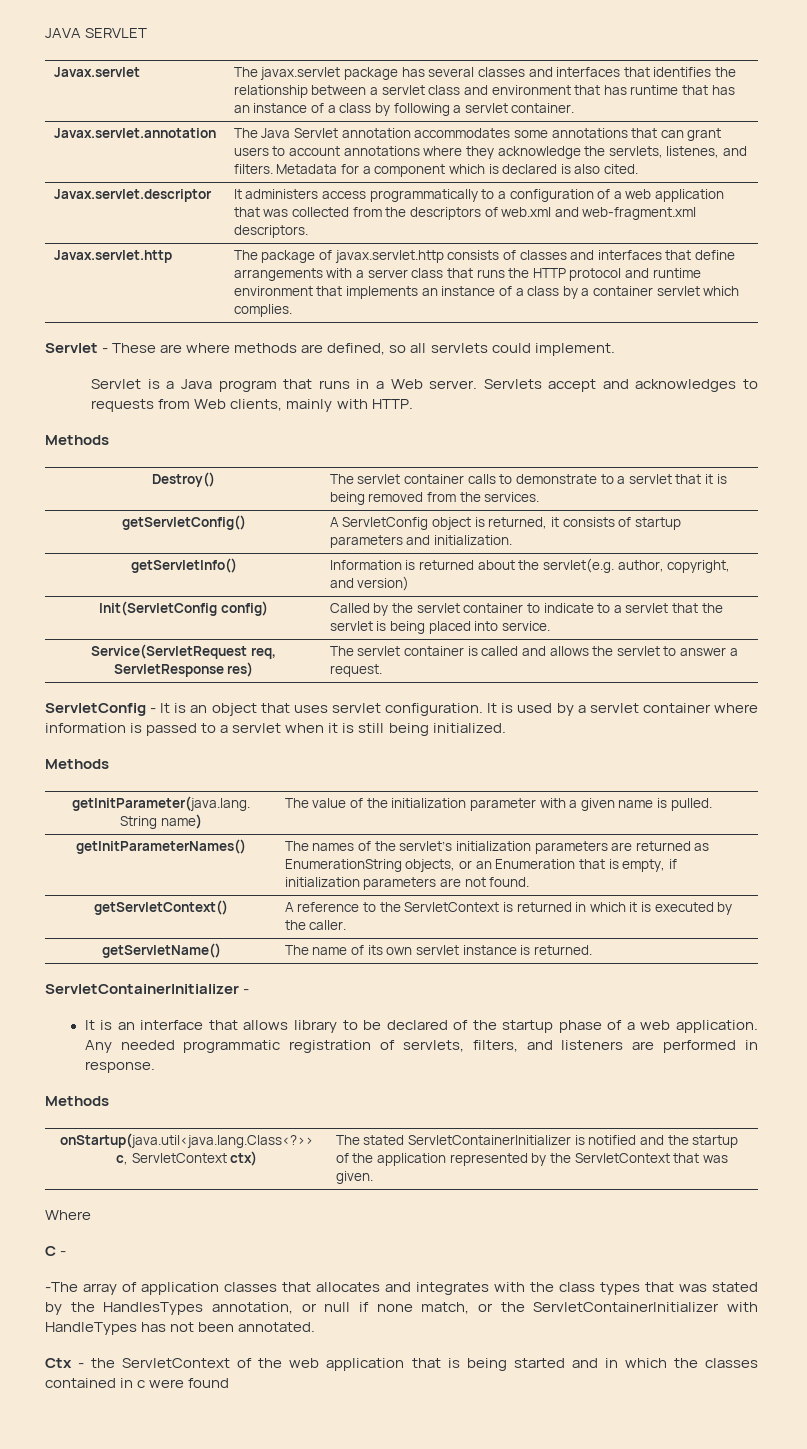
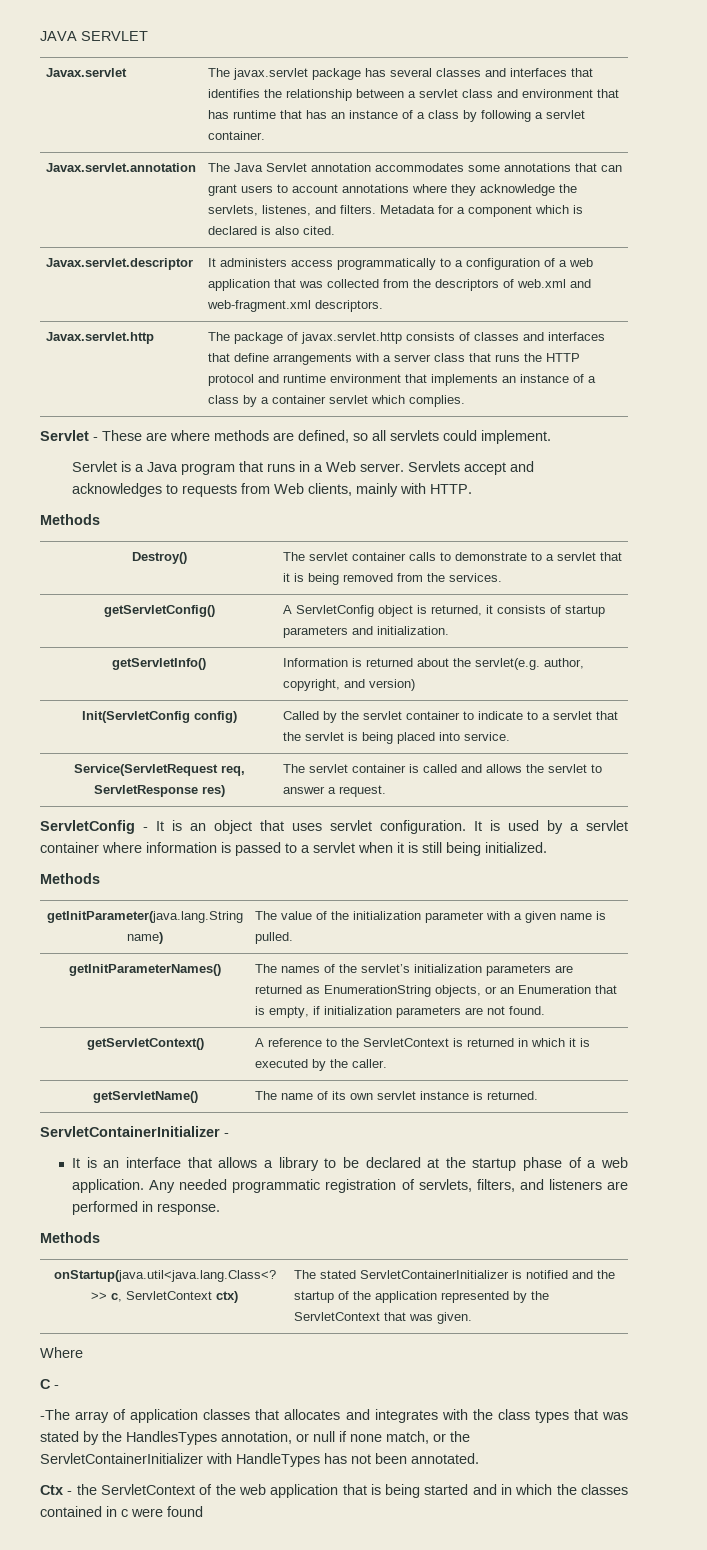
(289, 1025) none -> [263,1160,273,1168] a
[453,1020,469,1030] of -> [427,1158,440,1168] at

